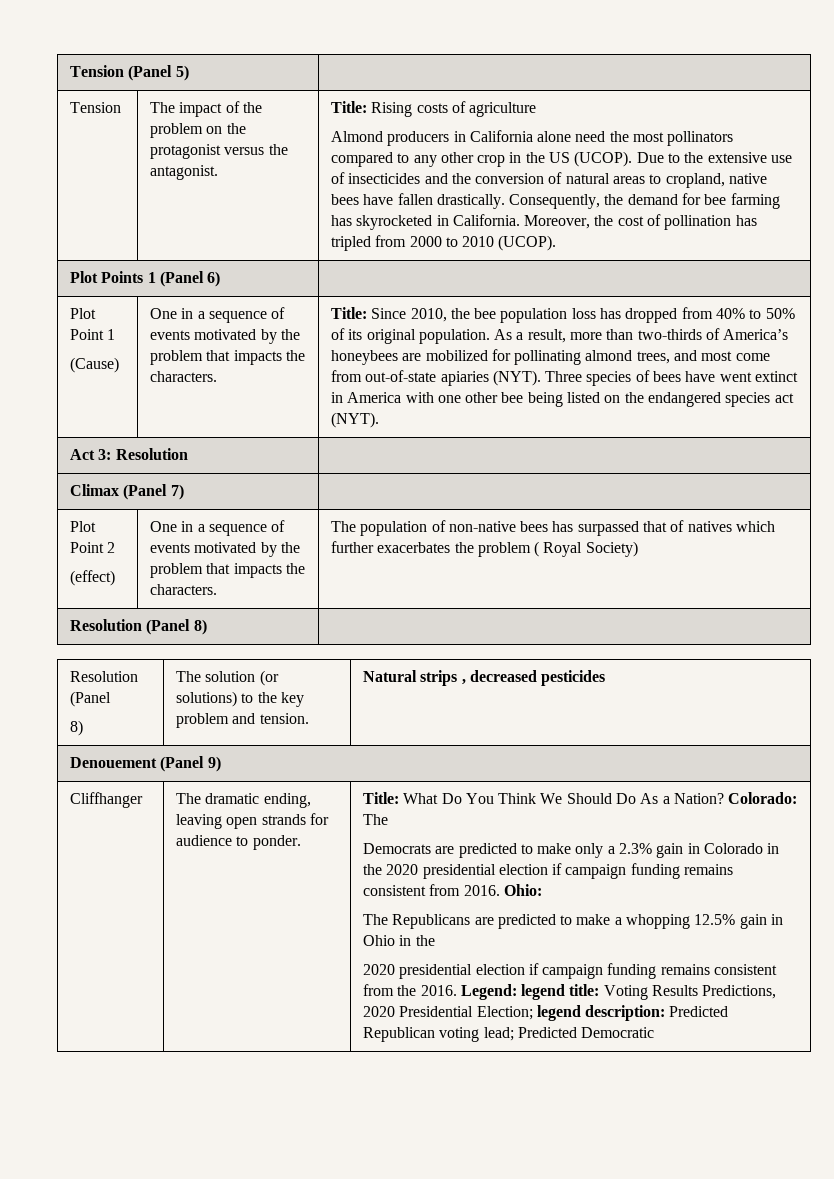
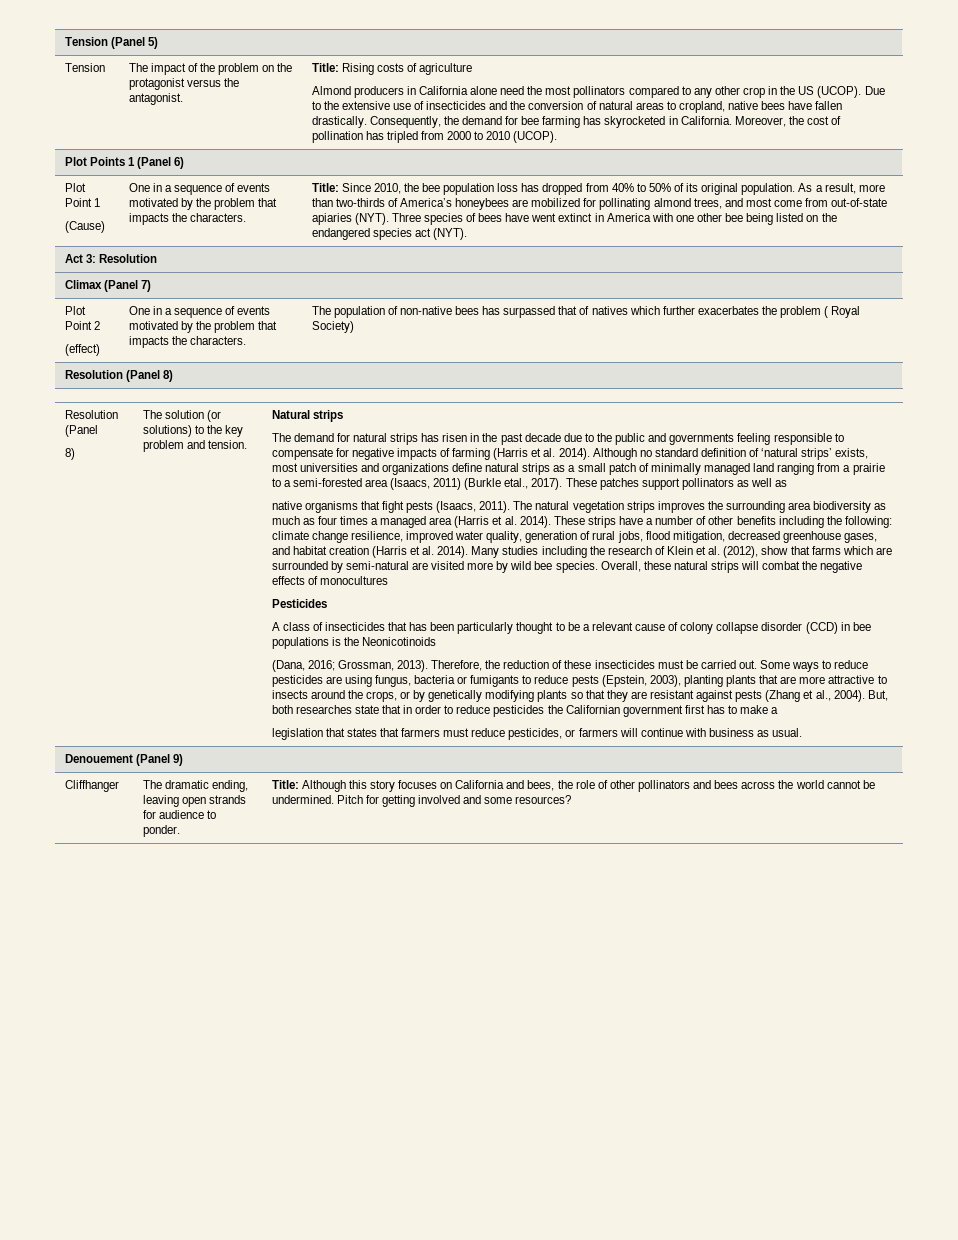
[461,670,606,686] , decreased pesticides -> [271,433,844,445] [271,448,869,460] [271,463,885,475] [271,478,788,490] [271,501,887,513] [271,516,892,528] [271,531,878,543] [271,546,892,558] [271,561,863,573] [271,576,388,585] [271,599,327,608] [271,622,871,634] [271,637,436,649] [271,660,869,672] [271,675,887,687] [271,690,888,702] [271,705,779,717] [271,728,803,740] // The demand for natural strips has risen in the past decade due to the public and governments feeling responsible to compensate for negative impacts of farming (Harris et al. 2014). Although no standard definition of ‘natural strips’ exists, most universities and organizations define natural strips as a small patch of minimally managed land ranging from a prairie to a semi-forested area (Isaacs, 2011) (Burkle etal., 2017). These patches support pollinators as well as // native organisms that fight pests (Isaacs, 2011). The natural vegetation strips improves the surrounding area biodiversity as much as four times a managed area (Harris et al. 2014). These strips have a number of other benefits including the following: climate change resilience, improved water quality, generation of rural jobs, flood mitigation, decreased greenhouse gases, and habitat creation (Harris et al. 2014). Many studies including the research of Klein et al. (2012), show that farms which are surrounded by semi-natural are visited more by wild bee species. Overall, these natural strips will combat the negative effects of monocultures // Pesticides // A class of insecticides that has been particularly thought to be a relevant cause of colony collapse disorder (CCD) in bee populations is the Neonicotinoids // (Dana, 2016; Grossman, 2013). Therefore, the reduction of these insecticides must be carried out. Some ways to reduce pesticides are using fungus, bacteria or fumigants to reduce pests (Epstein, 2003), planting plants that are more attractive to insects around the crops, or by genetically modifying plants so that they are resistant against pests (Zhang et al., 2004). But, both researches state that in order to reduce pesticides the Californian government first has to make a // legislation that states that farmers must reduce pesticides, or farmers will continue with business as usual.
[403,792,798,804] [362,814,388,825] [362,843,780,858] [362,863,734,879] [362,884,542,896] [362,914,784,929] [362,935,435,946] [362,963,778,979] [362,984,777,1000] [362,1005,729,1021] [362,1027,655,1042] What Do You Think We Should Do As a Nation? Colorado: The // Democrats are predicted to make only a 2.3% gain in Colorado in the 2020 presidential election if campaign funding remains consistent from 2016. Ohio: // The Republicans are predicted to make a whopping 12.5% gain in Ohio in the // 2020 presidential election if campaign funding remains consistent from the 2016. Legend: legend title: Voting Results Predictions, 2020 Presidential Election; legend description: Predicted Republican voting lead; Predicted Democratic -> [301,780,875,792] [271,795,572,807] Although this story focuses on California and bees, the role of other pollinators and bees across the world cannot be undermined. Pitch for getting involved and some resources?

